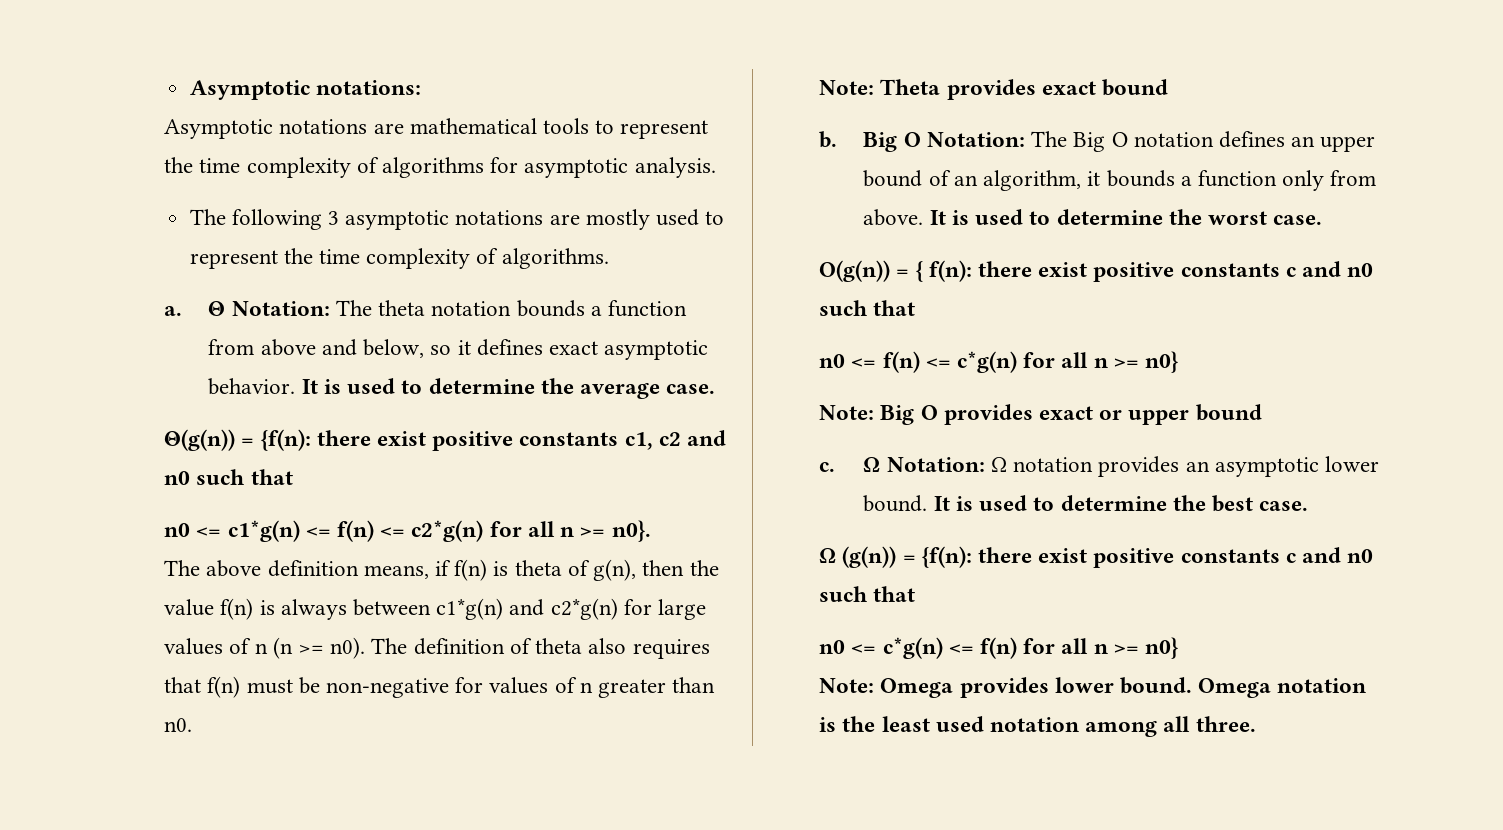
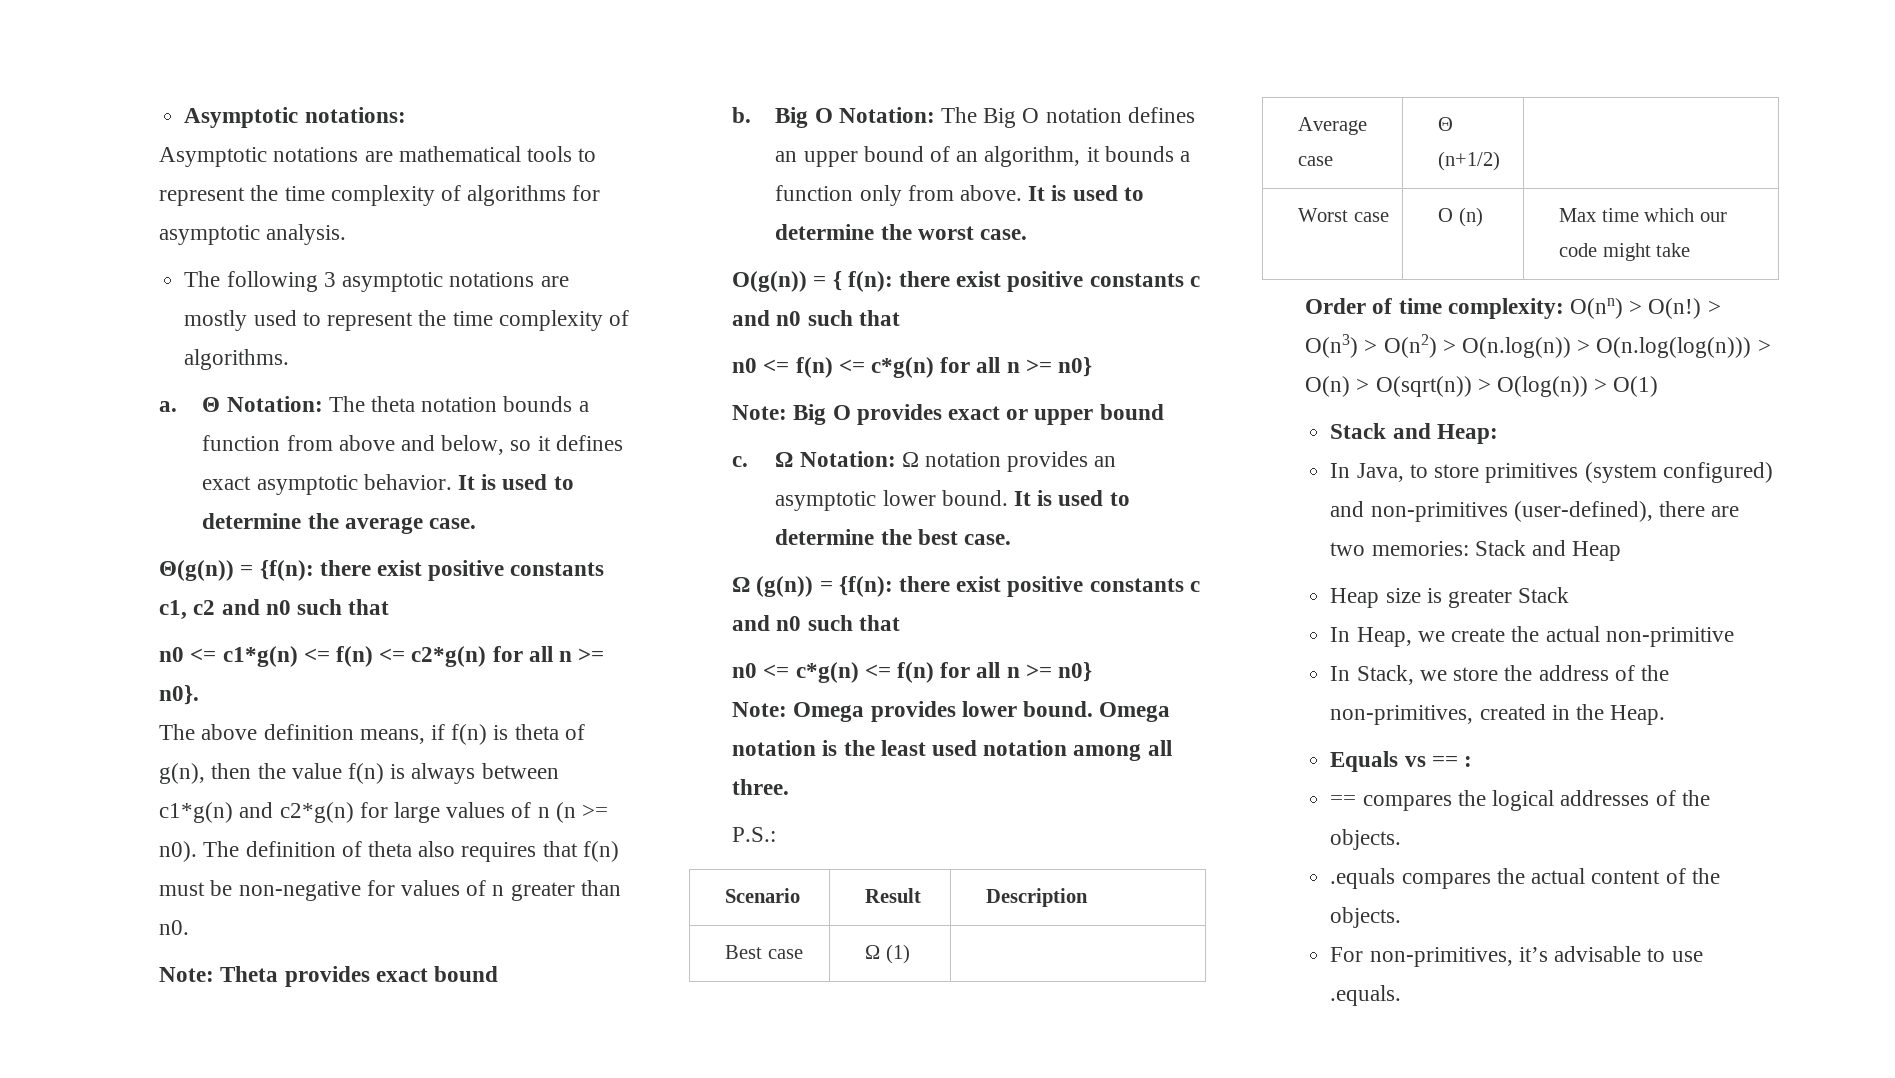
(1256, 724) none -> [732,827,777,842] [725,888,801,903] [865,888,922,903] [986,888,1089,907] [725,945,803,959] [865,944,910,964] [1298,117,1368,135] [1298,156,1334,166] [1438,117,1454,131] [1438,151,1501,171] [1298,208,1389,222] [1438,207,1483,227] [1559,208,1727,222] [1559,243,1691,261] [1305,298,1721,319] [1305,334,1771,358] [1305,376,1659,397] [1330,423,1498,444] [1330,462,1773,483] [1330,501,1740,522] [1330,540,1622,561] [1330,587,1570,608] [1330,626,1734,647] [1330,665,1669,685] [1330,704,1666,725] [1330,751,1473,772] [1330,790,1710,811] [1330,829,1402,850] [1330,868,1720,889] [1330,907,1402,928] [1330,946,1703,967] [1330,985,1402,1006] // P.S.: // Scenario | Result | Description // Best case | Ω (1) | // Average case | Θ (n+1/2) | // Worst case | O (n) | Max time which our code might take // Order of time complexity: O(nn) > O(n!) > O(n3) > O(n2) > O(n.log(n)) > O(n.log(log(n))) > O(n) > O(sqrt(n)) > O(log(n)) > O(1) // Stack and Heap: // In Java, to store primitives (system configured) and non-primitives (user-defined), there are two memories: Stack and Heap // Heap size is greater Stack // In Heap, we create the actual non-primitive // In Stack, we store the address of the non-primitives, created in the Heap. // Equals vs == : // == compares the logical addresses of the objects. // .equals compares the actual content of the objects. // For non-primitives, it’s advisable to use .equals.

